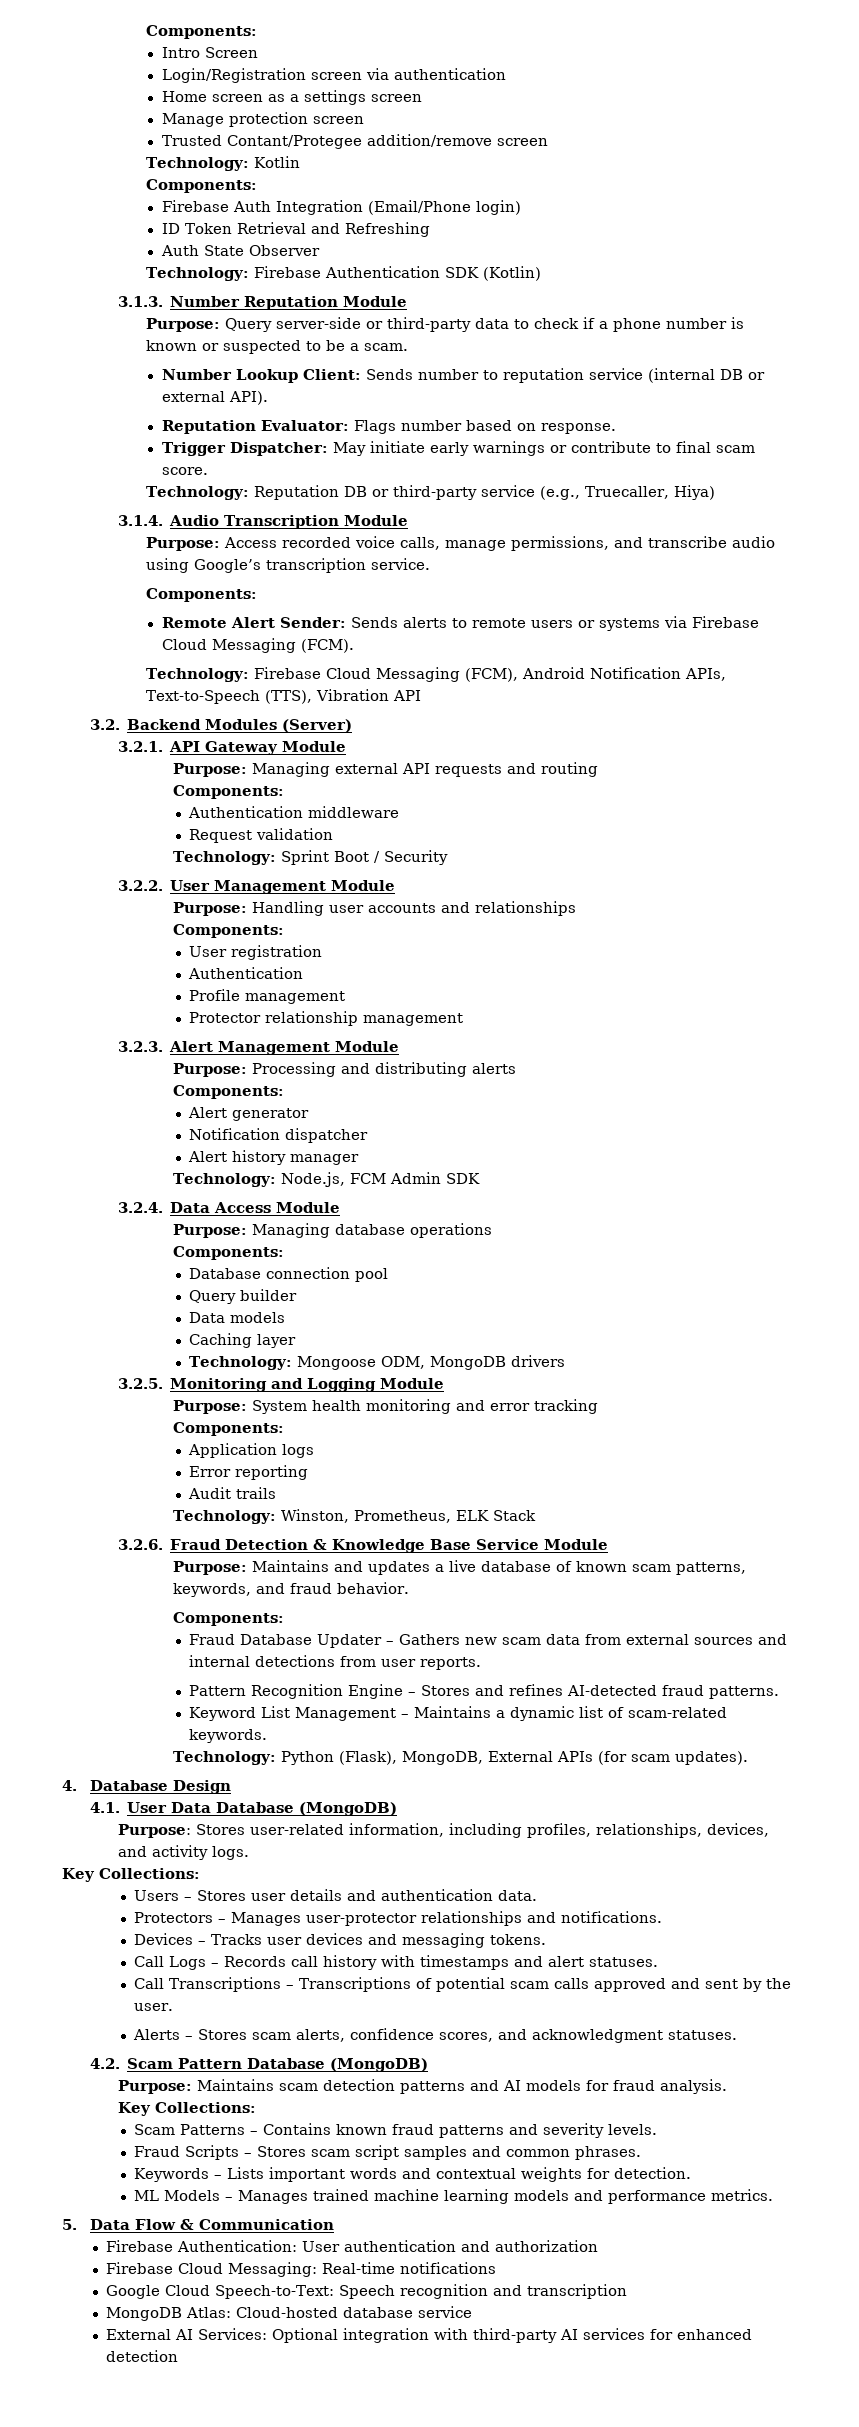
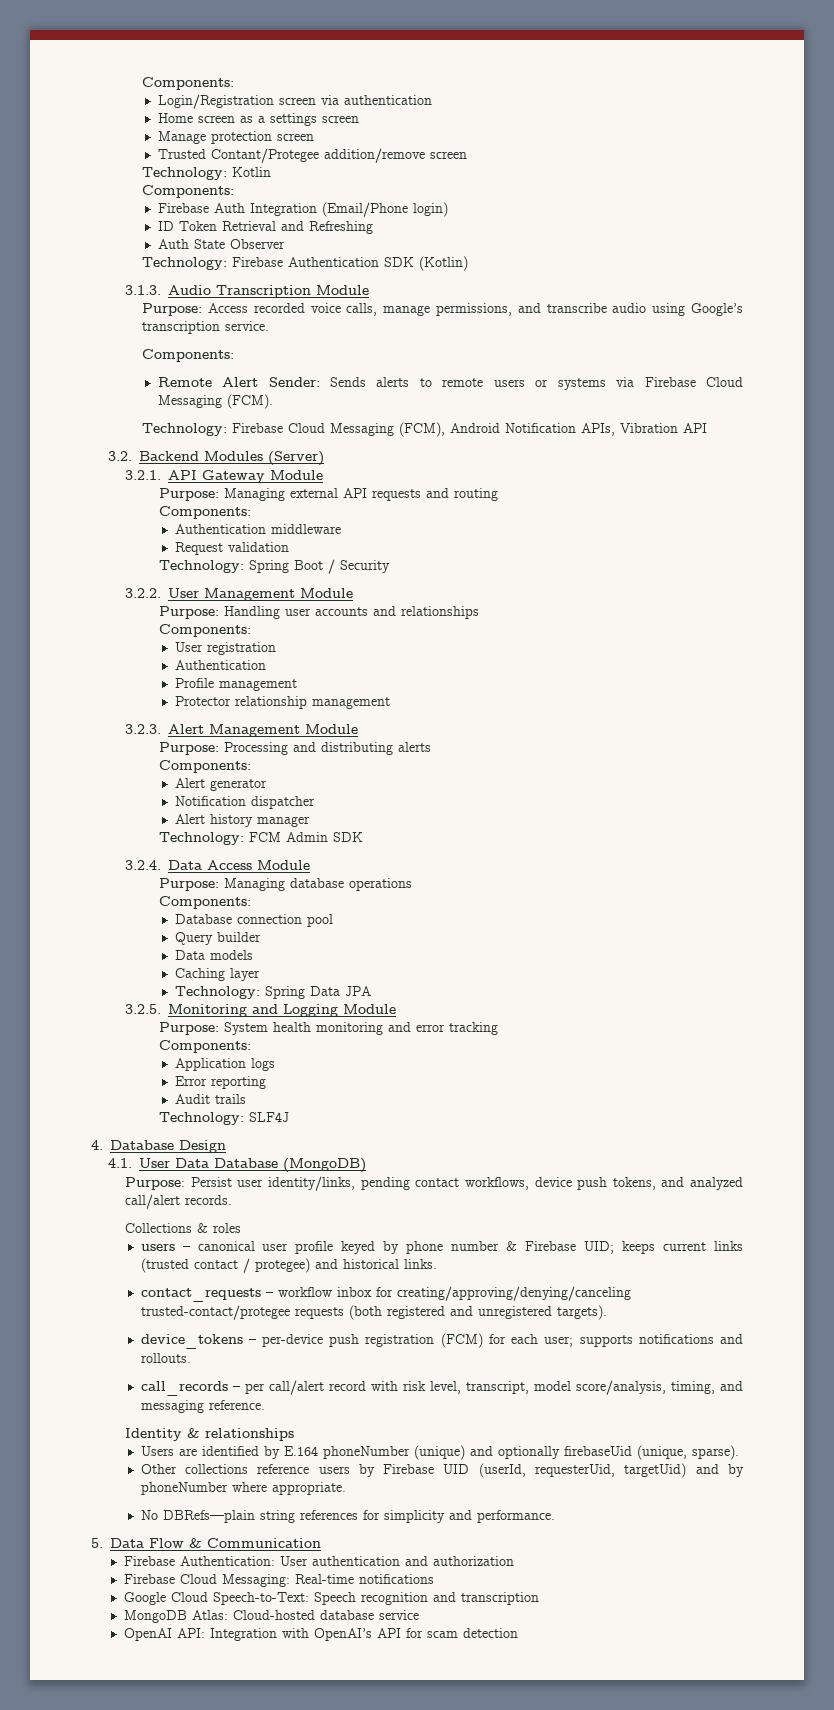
[145,25,257,39] [161,47,258,58] Components: // Intro Screen -> [142,77,235,90] Components:
[169,296,407,310] [145,317,744,332] [145,340,408,354] [161,368,765,383] [161,391,268,405] [161,420,616,434] [161,441,755,456] [161,467,208,475] [145,485,715,500] [117,515,163,526] Number Reputation Module // Purpose: Query server-side or third-party data to check if a phone number is known or suspected to be a scam. // Number Lookup Client: Sends number to reputation service (internal DB or external API). // Reputation Evaluator: Flags number based on response. // Trigger Dispatcher: May initiate early warnings or contribute to final scam score. // Technology: Reputation DB or third-party service (e.g., Truecaller, Hiya) // 3.1.4. -> (162, 290) none
[145,690,312,704] Text-to-Speech (TTS), -> (616, 429) none
[281,850,330,865] Sprint -> [249,560,290,573] Spring
[281,1172,346,1187] Node.js, -> (245, 838) none
[297,1355,566,1370] Mongoose ODM, MongoDB drivers -> [264,986,371,999] Spring Data JPA
[281,1509,537,1523] [117,1539,608,1553] [173,1560,747,1575] [173,1582,410,1597] [173,1612,285,1626] [189,1634,788,1648] [189,1655,482,1670] [189,1684,780,1699] [189,1706,728,1721] [189,1729,268,1743] [173,1751,749,1765] Winston, Prometheus, ELK Stack // 3.2.6. Fraud Detection & Knowledge Base Service Module // Purpose: Maintains and updates a live database of known scam patterns, keywords, and fraud behavior. // Components: // Fraud Database Updater – Gathers new scam data from external sources and internal detections from user reports. // Pattern Recognition Engine – Stores and refines AI-detected fraud patterns. // Keyword List Management – Maintains a dynamic list of scam-related keywords. // Technology: Python (Flask), MongoDB, External APIs (for scam updates). -> [249,1112,290,1122] SLF4J
[195,1823,769,1838] [117,1845,249,1860] [62,1868,200,1882] [133,1889,537,1901] [133,1911,662,1926] [133,1933,546,1948] [133,1955,658,1970] [133,1977,791,1992] [133,2003,173,2011] [132,2028,737,2043] [89,2058,429,2072] [117,2079,727,2094] [117,2102,256,2116] [133,2123,657,2138] [133,2145,641,2160] [133,2167,691,2182] [133,2189,773,2204] Stores user-related information, including profiles, relationships, devices, and activity logs. // Key Collections: // Users – Stores user details and authentication data. // Protectors – Manages user-protector relationships and notifications. // Devices – Tracks user devices and messaging tokens. // Call Logs – Records call history with timestamps and alert statuses. // Call Transcriptions – Transcriptions of potential scam calls approved and sent by the user. // Alerts – Stores scam alerts, confidence scores, and acknowledgment statuses. // 4.2. Scam Pattern Database (MongoDB) // Purpose: Maintains scam detection patterns and AI models for fraud analysis. // Key Collections: // Scam Patterns – Contains known fraud patterns and severity levels. // Fraud Scripts – Stores scam script samples and common phrases. // Keywords – Lists important words and contextual weights for detection. // ML Models – Manages trained machine learning models and performance metrics. -> [190,1176,743,1191] [125,1194,233,1209] [125,1223,242,1233] [140,1241,743,1254] [140,1258,437,1273] [140,1286,631,1302] [140,1305,607,1320] [140,1333,744,1349] [140,1353,191,1363] [140,1380,743,1396] [140,1400,265,1413] [125,1428,295,1441] [140,1445,739,1460] [140,1463,744,1478] [140,1482,346,1495] [140,1510,555,1523] Persist user identity/links, pending contact workflows, device push tokens, and analyzed call/alert records. // Collections & roles // users – canonical user profile keyed by phone number & Firebase UID; keeps current links (trusted contact / protegee) and historical links. // contact_requests – workflow inbox for creating/approving/denying/canceling trusted-contact/protegee requests (both registered and unregistered targets). // device_tokens – per-device push registration (FCM) for each user; supports notifications and rollouts. // call_records – per call/alert record with risk level, transcript, model score/analysis, timing, and messaging reference. // Identity & relationships // Users are identified by E.164 phoneNumber (unique) and optionally firebaseUid (unique, sparse). // Other collections reference users by Firebase UID (userId, requesterUid, targetUid) and by phoneNumber where appropriate. // No DBRefs—plain string references for simplicity and performance.
[105,2328,752,2343] External AI Services: Optional integration with third-party AI services for enhanced -> [123,1628,458,1641] OpenAI API: Integration with OpenAI’s API for scam

